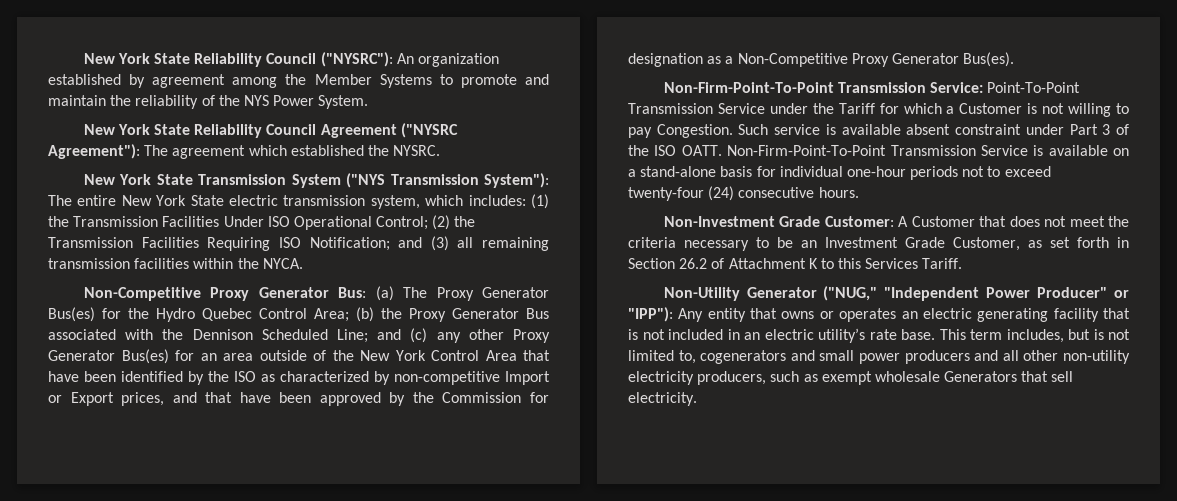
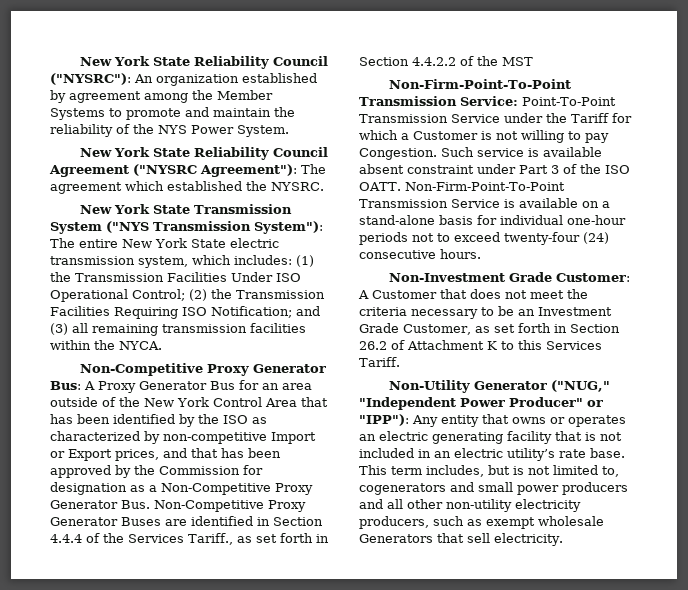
[375,286,549,301] [48,307,549,322] [48,328,550,343] [48,349,169,364] (a) The Proxy Generator Bus(es) for the Hydro Quebec Control Area; (b) the Proxy Generator Bus associated with the Dennison Scheduled Line; and (c) any other Proxy Generator Bus(es) -> [84,381,235,393] A Proxy Generator Bus
[48,371,79,382] have -> [50,414,73,424] has
[239,392,271,403] have -> [221,448,244,458] has
[963,52,1015,67] Bus(es). -> [121,500,306,512] [50,516,323,526] [50,533,329,545] [359,56,533,66] Bus. Non-Competitive Proxy Generator Buses are identified in Section 4.4.4 of the Services Tariff., as set forth in Section 4.4.2.2 of the MST

